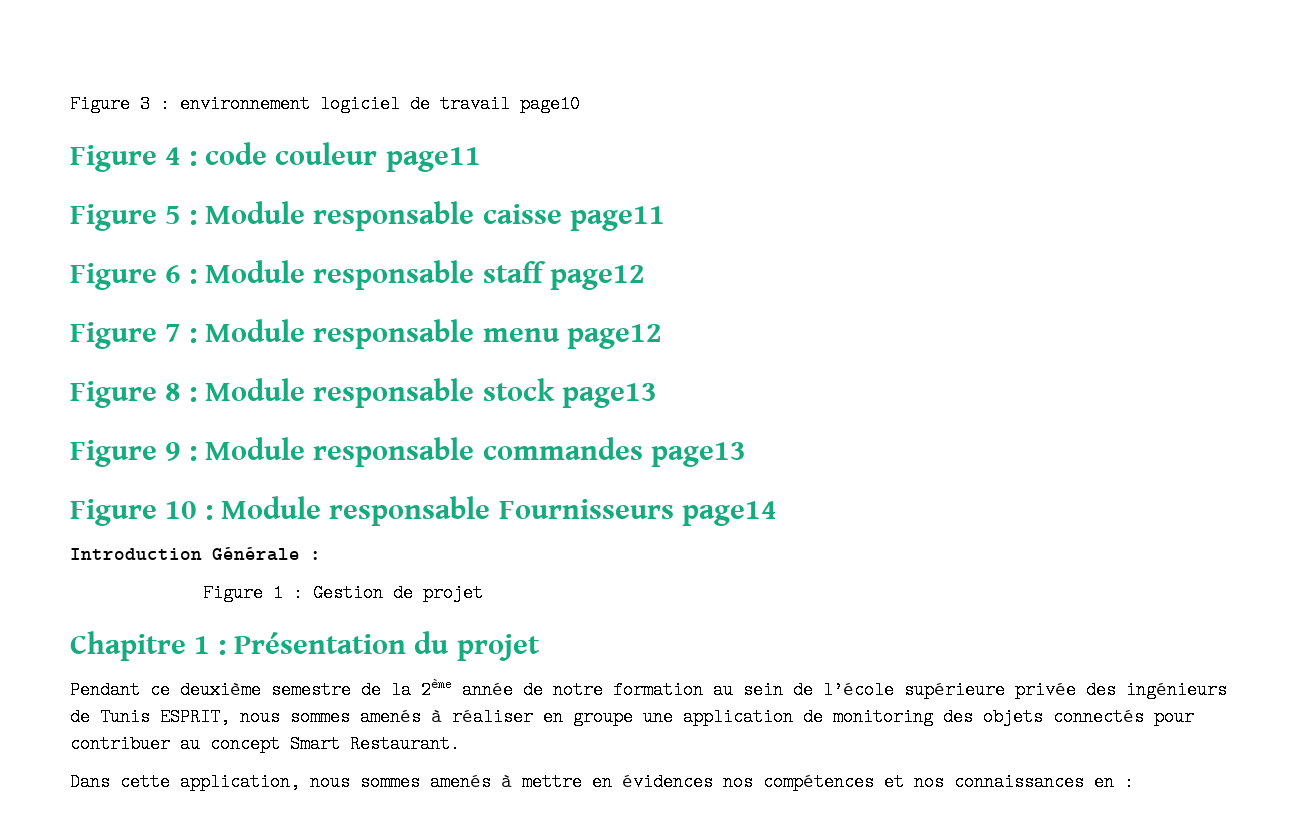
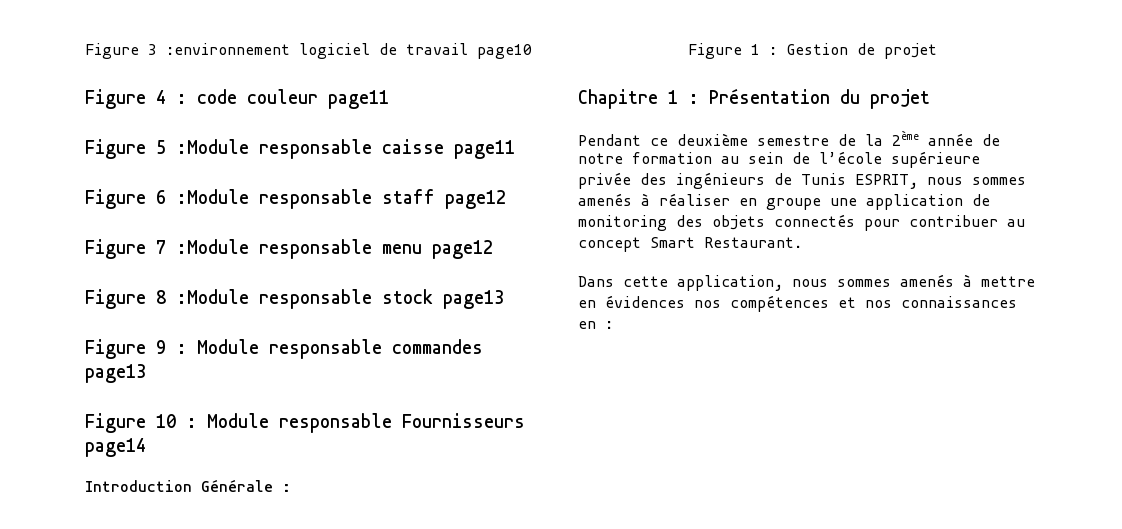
[160,95,310,113] : environnement -> [166,43,290,55] :environnement
[189,201,306,225] : Module -> [176,139,249,154] :Module
[189,260,306,284] : Module -> [176,189,249,204] :Module
[189,319,306,343] : Module -> [176,239,249,254] :Module
[189,378,306,402] : Module -> [176,289,249,304] :Module

